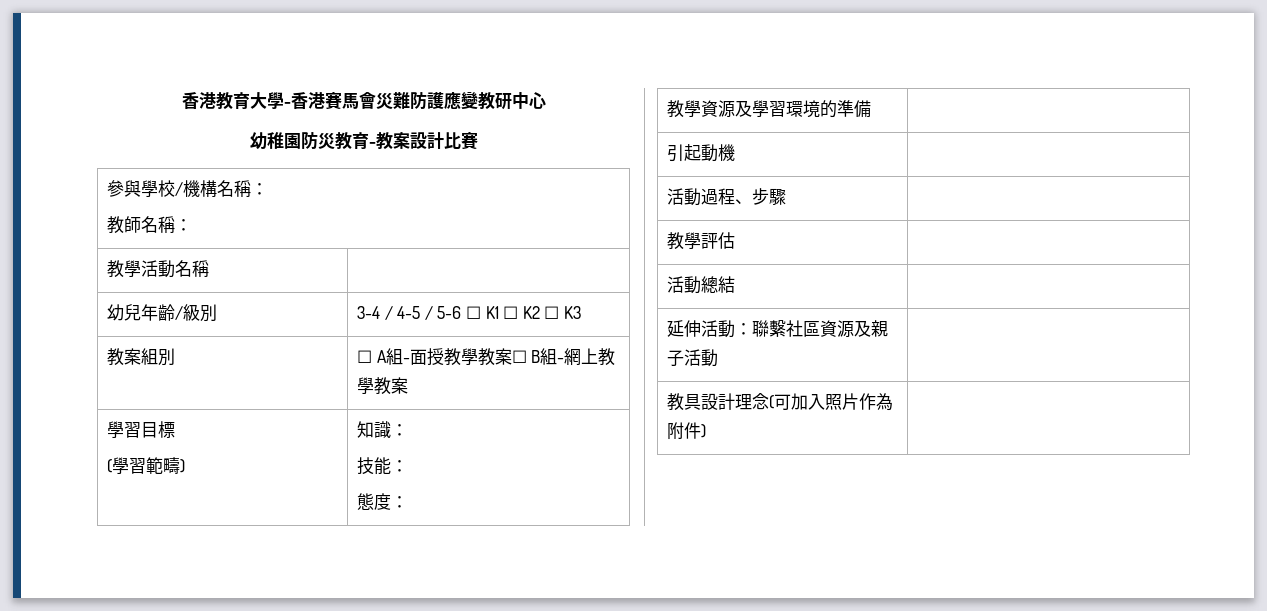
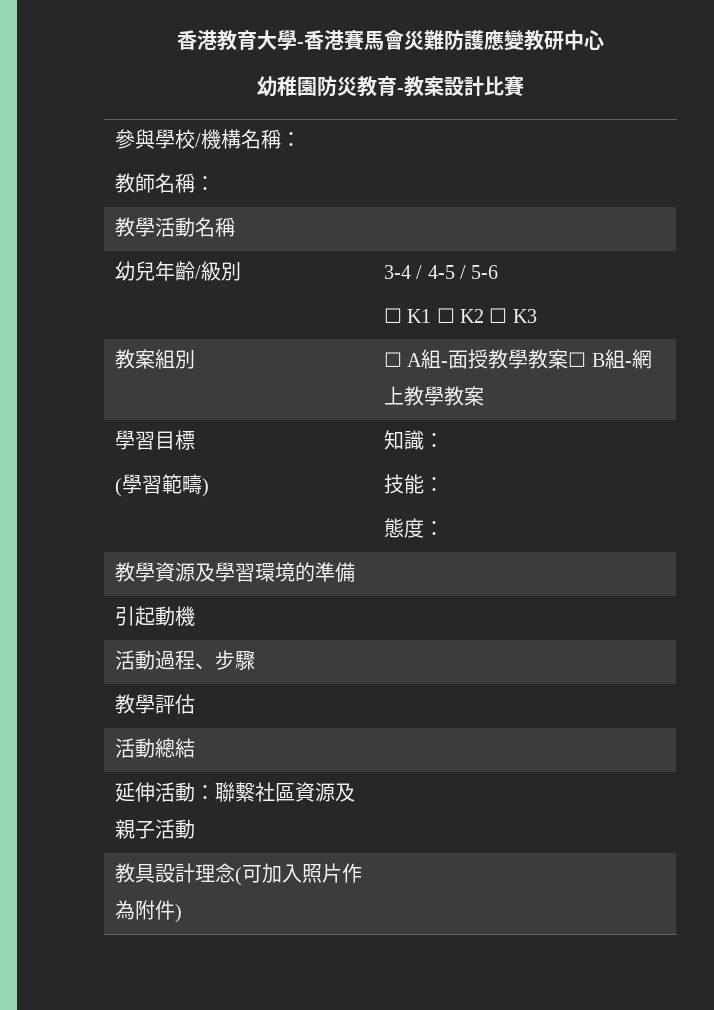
(462, 312) none -> (499, 272) //

